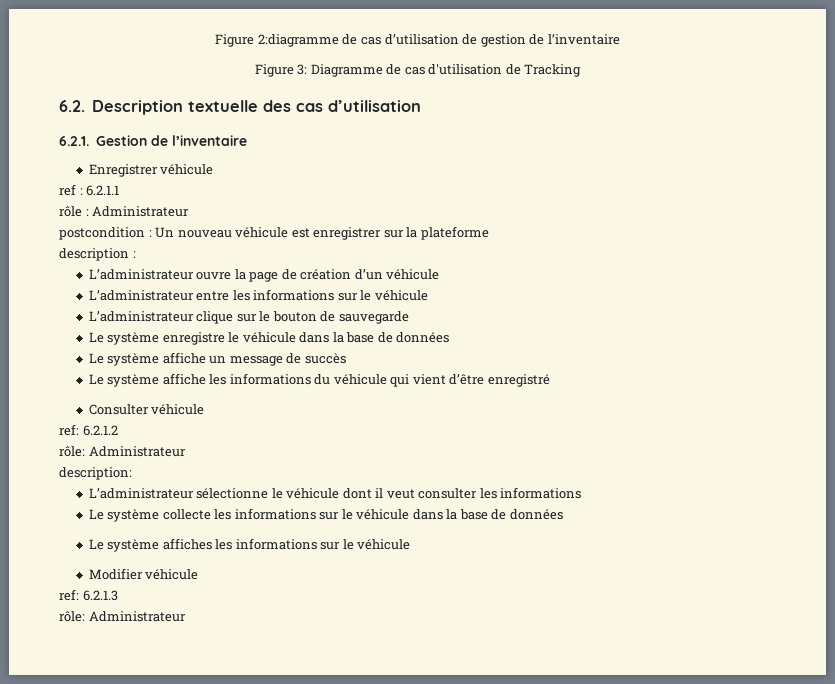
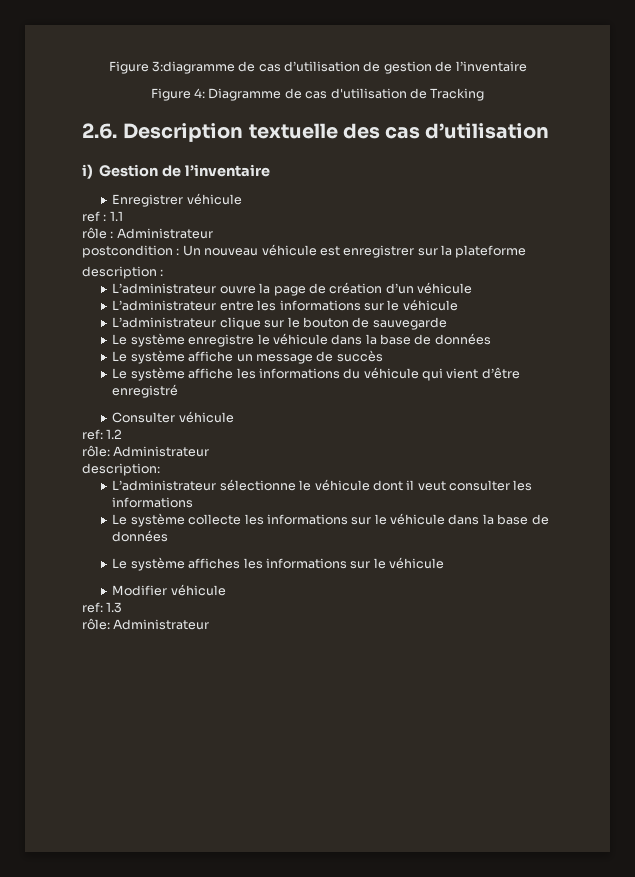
[215,34,339,47] Figure 2:diagramme -> [108,61,235,74] Figure 3:diagramme
[297,64,308,75] 3: -> [194,88,206,98] 4:
[59,100,85,112] 6.2. -> [82,123,117,139] 2.6.
[59,136,89,146] 6.2.1. -> [82,164,93,179] i)
[86,185,120,196] 6.2.1.1 -> [109,211,123,221] 1.1
[82,425,118,436] 6.2.1.2 -> [106,429,123,439] 1.2
[82,590,118,601] 6.2.1.3 -> [106,602,123,613] 1.3

